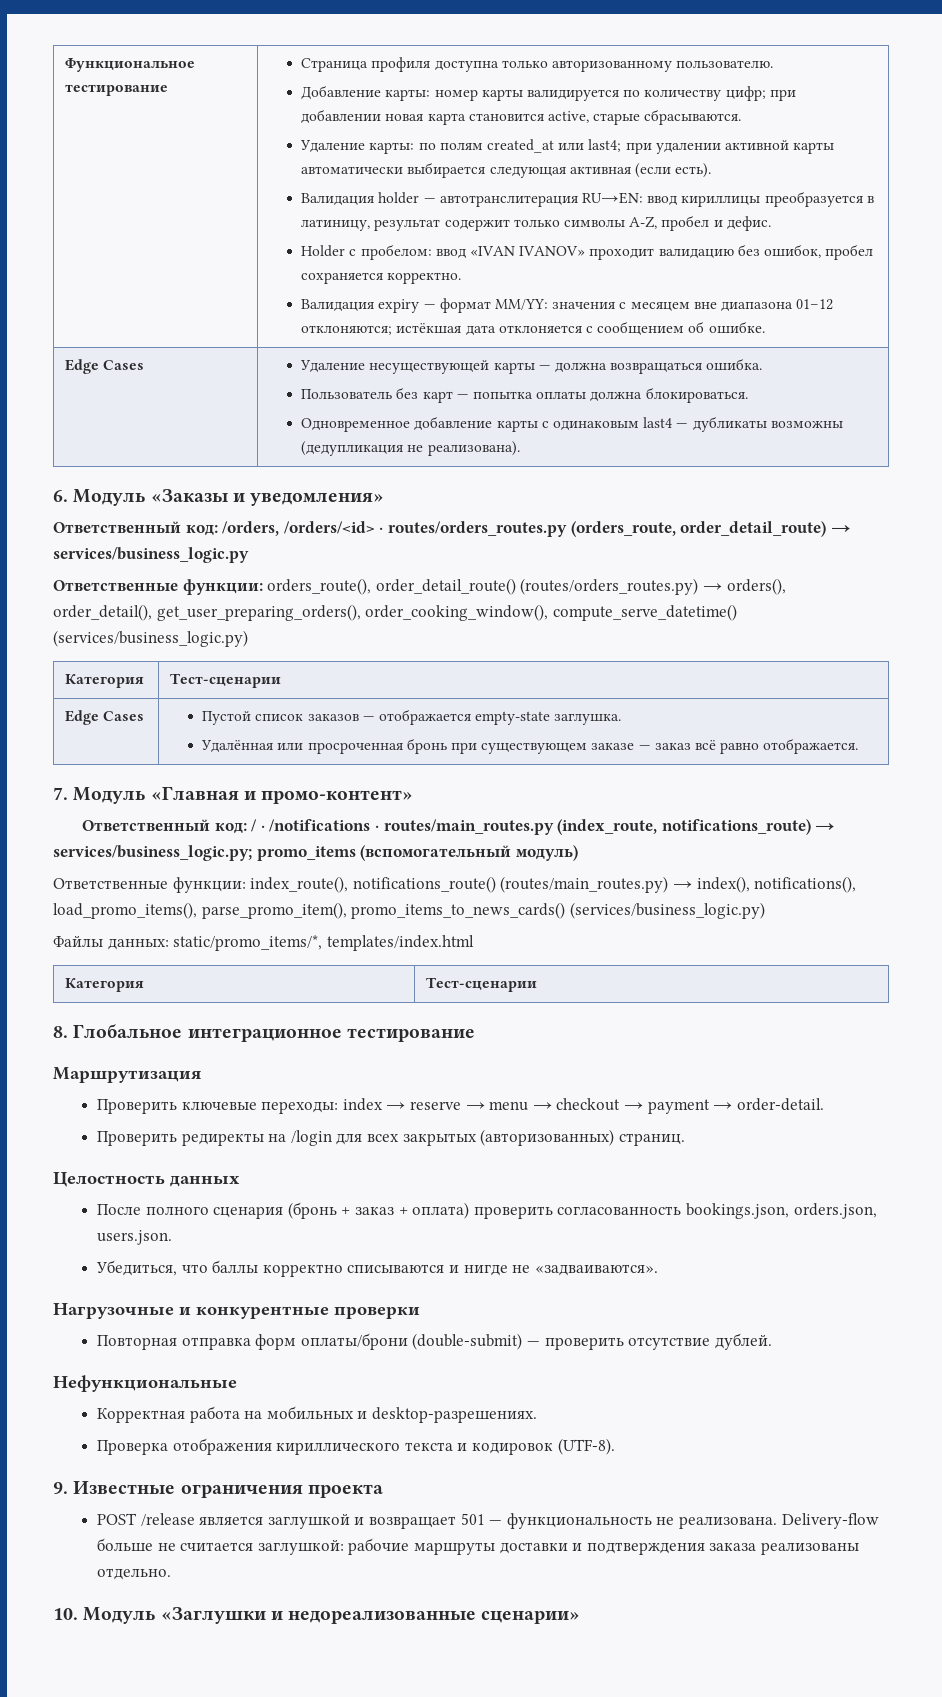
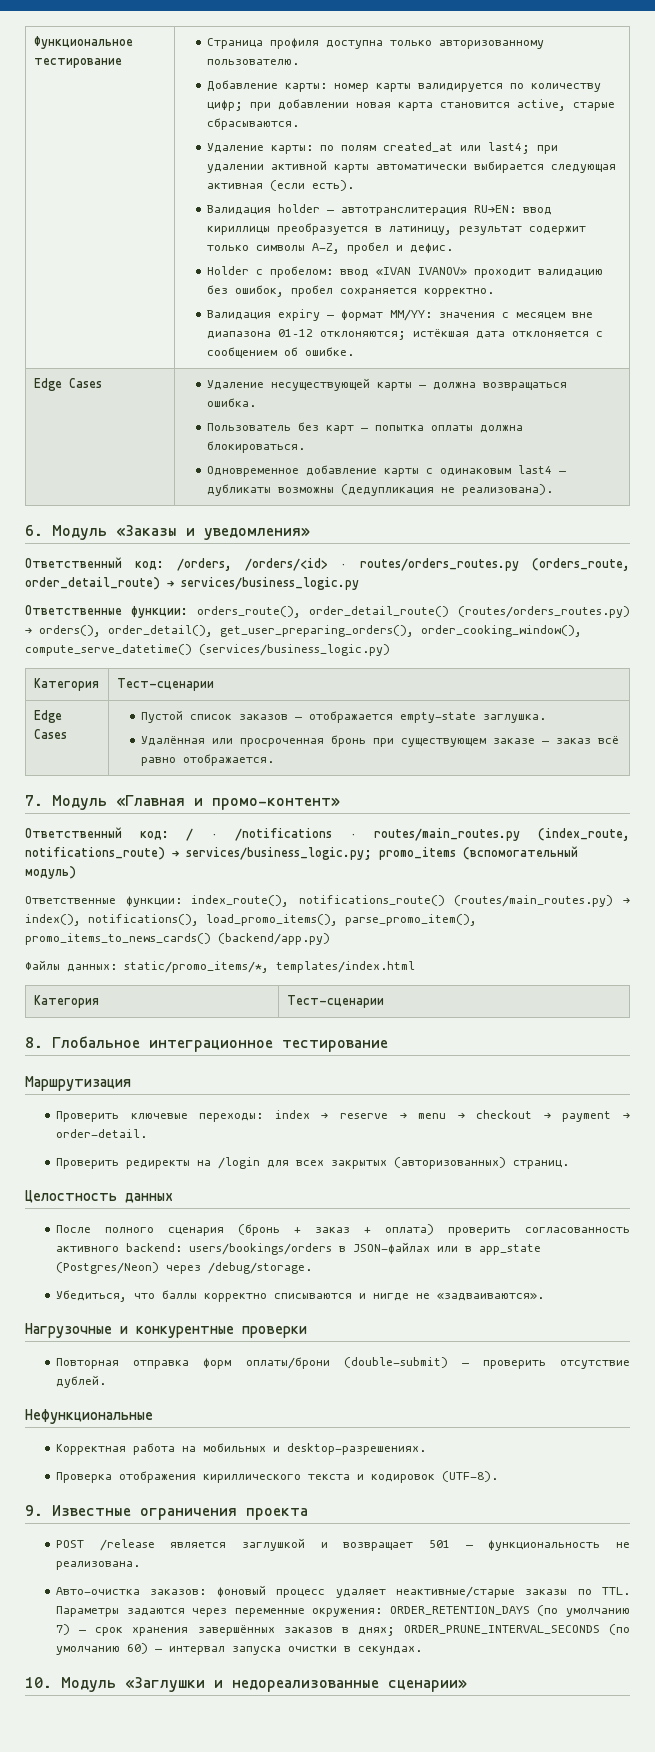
[569,902,765,919] (services/business_logic.py) -> [218,933,330,945] (backend/app.py)
[686,1203,877,1219] [97,1230,173,1245] bookings.json, orders.json, users.json. -> [56,1242,542,1255] [56,1262,313,1274] активного backend: users/bookings/orders в JSON-файлах или в app_state (Postgres/Neon) через /debug/storage.
[781,1513,879,1529] [97,1538,860,1555] [97,1568,172,1580] Delivery-flow больше не считается заглушкой: рабочие маршруты доставки и подтверждения заказа реализованы отдельно. -> [56,1585,630,1598] [56,1605,630,1617] [56,1624,630,1636] [56,1643,423,1655] // Авто-очистка заказов: фоновый процесс удаляет неактивные/старые заказы по TTL. Параметры задаются через переменные окружения: ORDER_RETENTION_DAYS (по умолчанию 7) — срок хранения завершённых заказов в днях; ORDER_PRUNE_INTERVAL_SECONDS (по умолчанию 60) — интервал запуска очистки в секундах.

